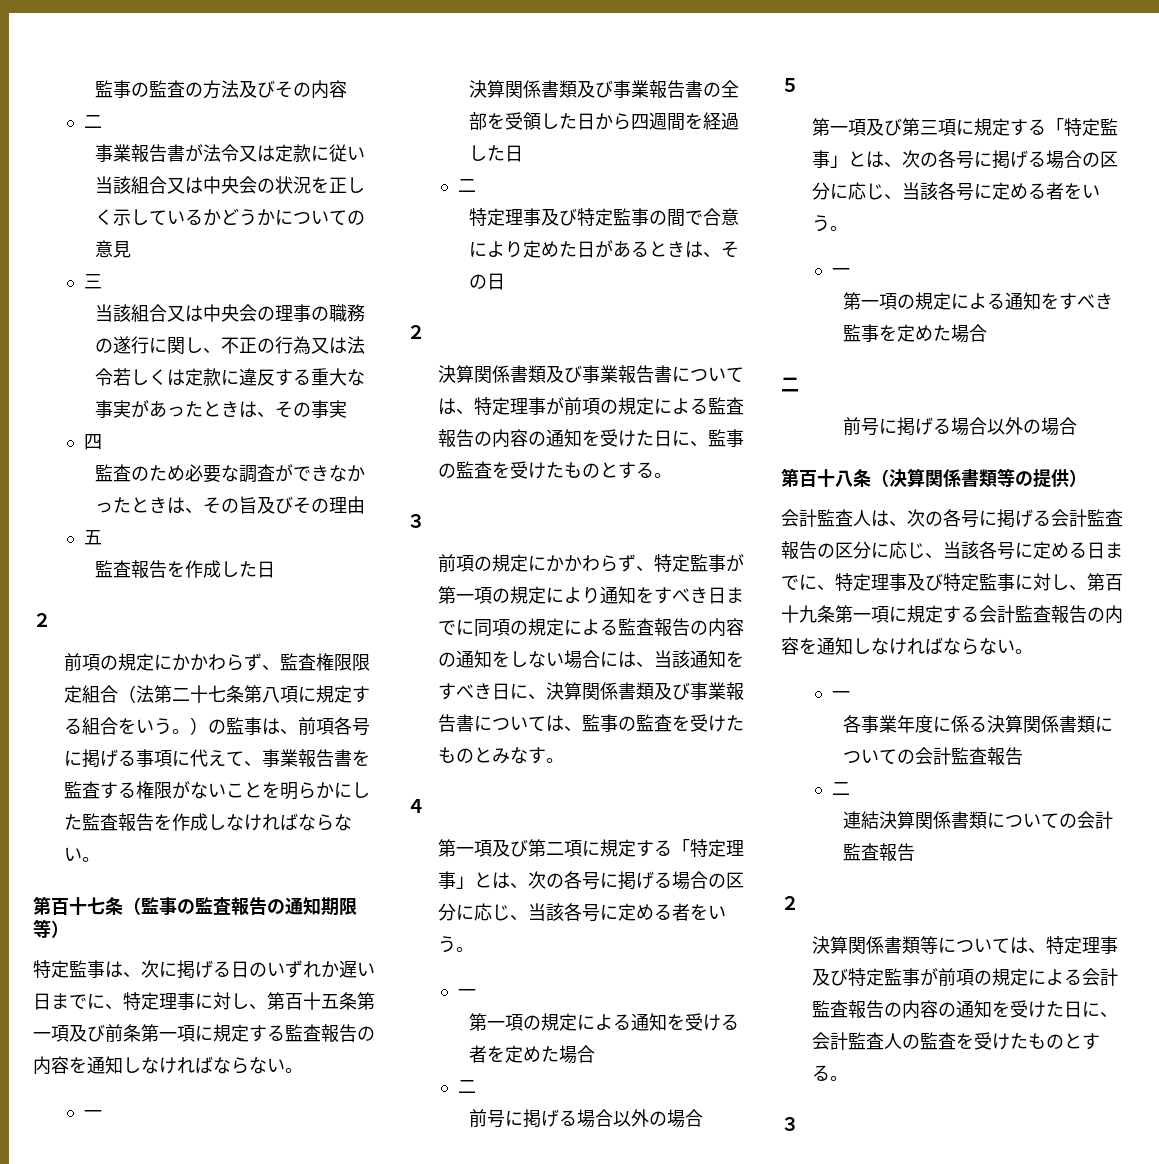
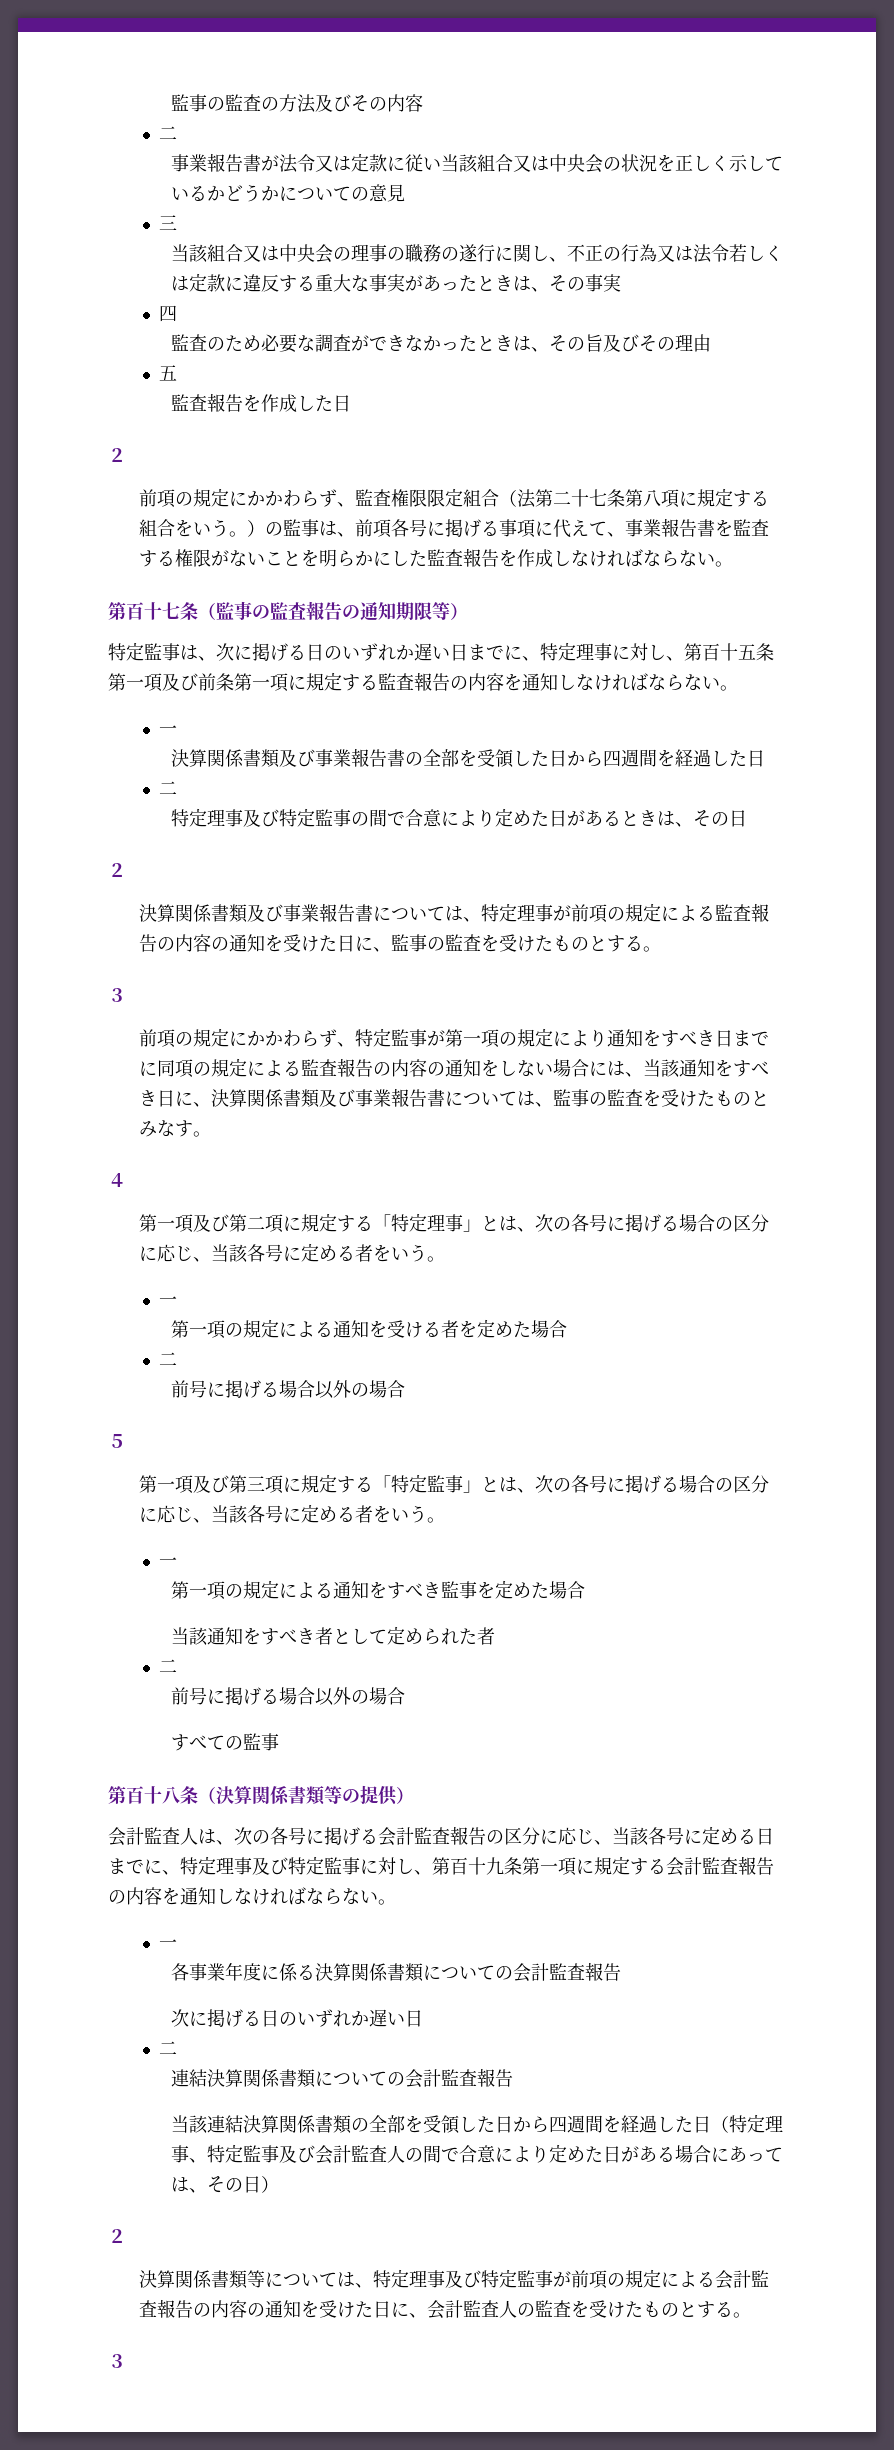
[781,377,799,392] [842,417,1077,436] // 二 // 前号に掲げる場合以外の場合 -> [170,1626,495,1646] [159,1659,178,1673] [170,1687,405,1706] [170,1733,279,1751] // 当該通知をすべき者として定められた者 // 二 // 前号に掲げる場合以外の場合 // すべての監事
(1023, 756) none -> [170,2009,423,2027] // 次に掲げる日のいずれか遅い日
(915, 852) none -> [170,2114,783,2134] [170,2144,783,2164] [170,2176,279,2193] // 当該連結決算関係書類の全部を受領した日から四週間を経過した日（特定理事、特定監事及び会計監査人の間で合意により定めた日がある場合にあっては、その日）

